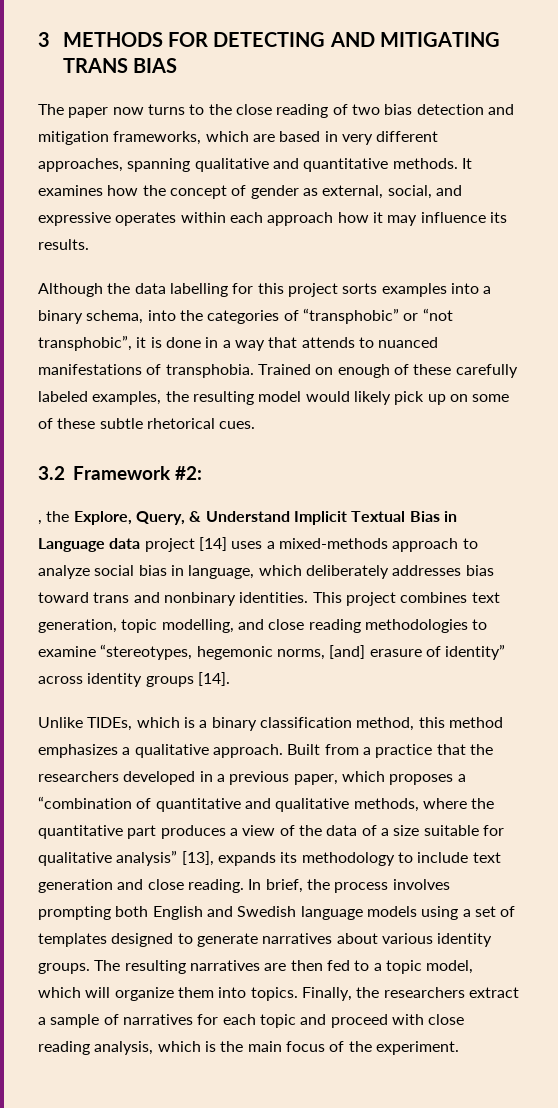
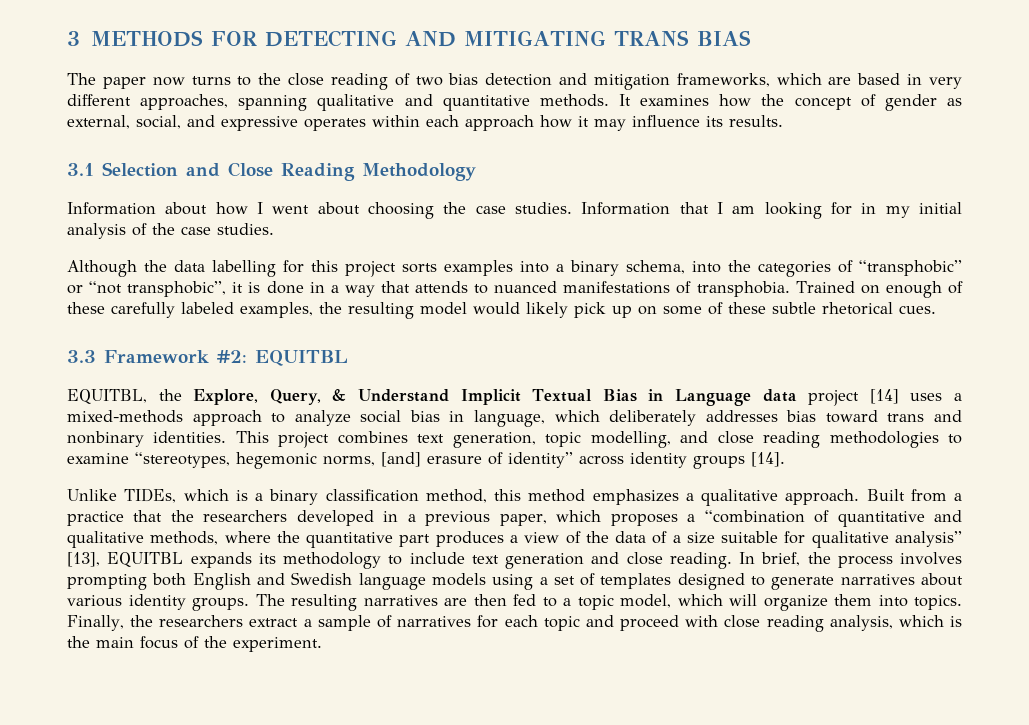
(89, 244) none -> [67,162,477,181] [67,202,963,219] [67,223,274,239] // 3.1 Selection and Close Reading Methodology // Information about how I went about choosing the case studies. Information that I am looking for in my initial analysis of the case studies.
[38,466,65,480] 3.2 -> [67,350,96,363] 3.3
[38,520,42,525] // , -> [255,350,349,366] [67,389,147,404] EQUITBL // EQUITBL,
(214, 858) none -> [107,552,184,567] EQUITBL

